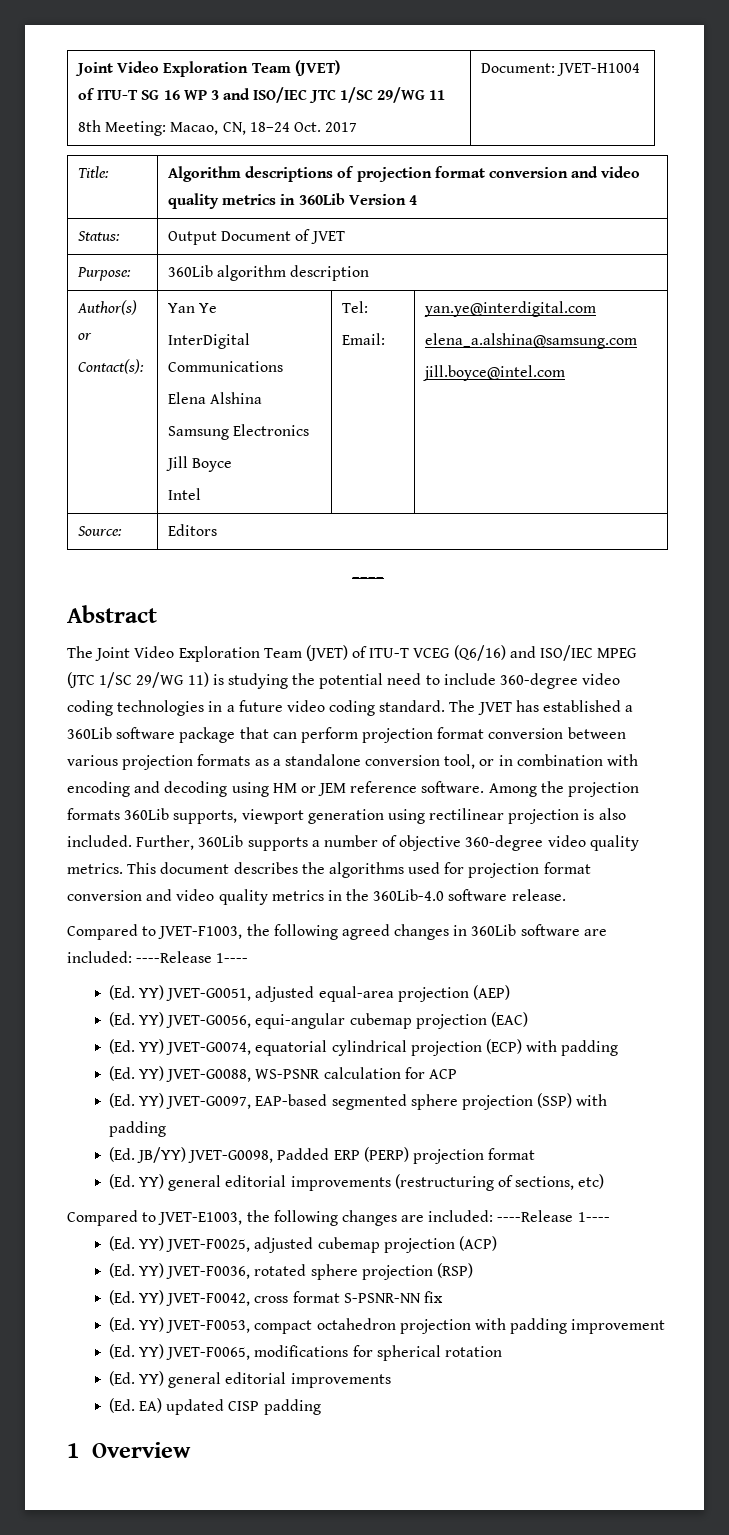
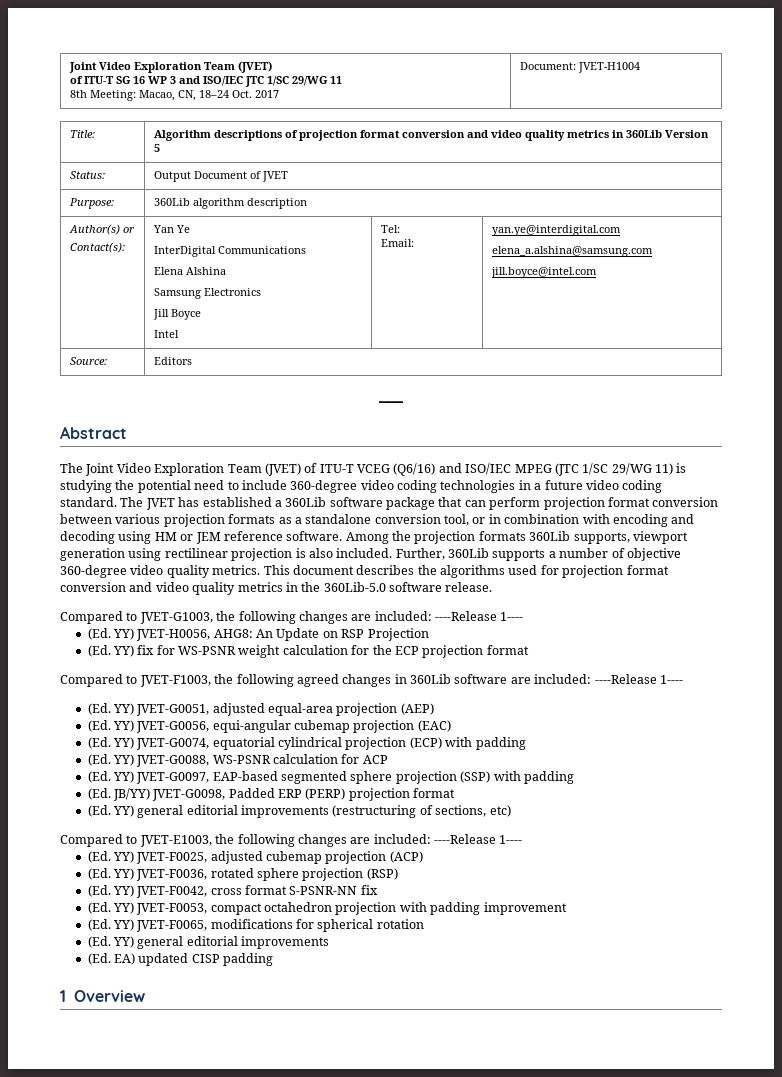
[408,195,417,205] 4 -> [153,144,160,152] 5
[373,889,445,901] 360Lib-4.0 -> [323,582,386,592] 360Lib-5.0
(566, 895) none -> [60,611,524,624] [87,628,429,641] [87,645,529,658] // Compared to JVET-G1003, the following changes are included: ----Release 1---- // (Ed. YY) JVET-H0056, AHG8: An Update on RSP Projection // (Ed. YY) fix for WS-PSNR weight calculation for the ECP projection format

